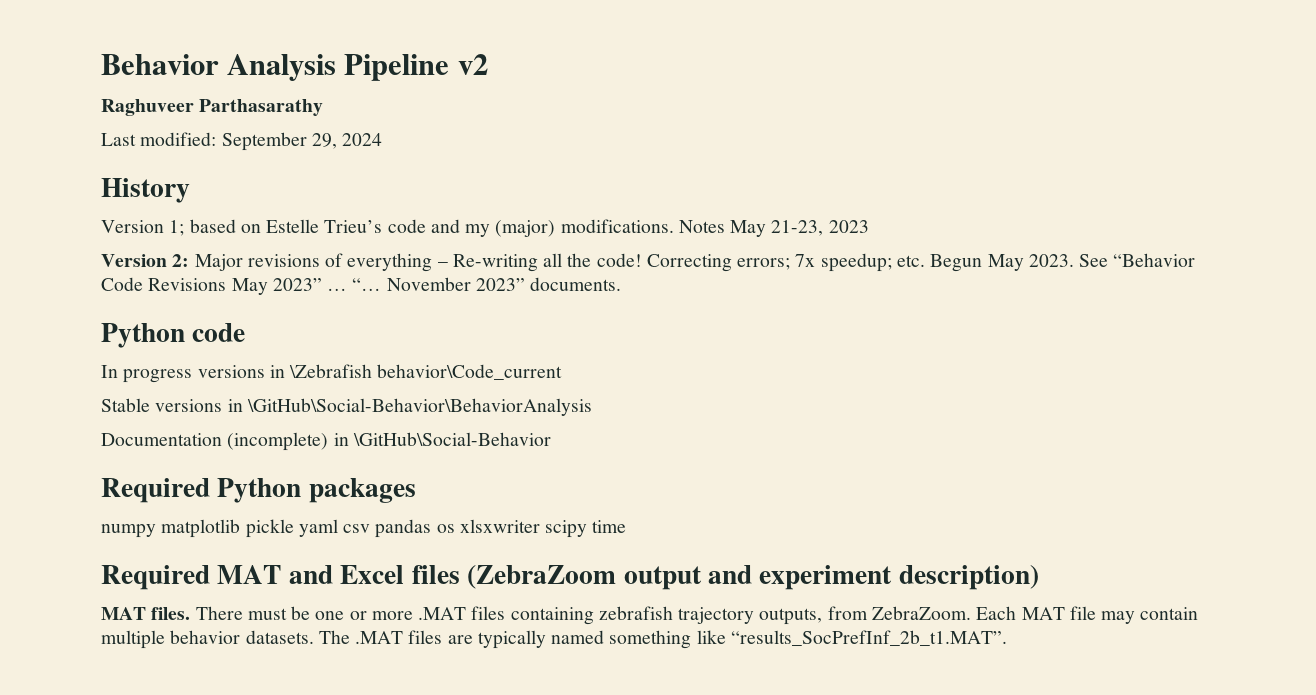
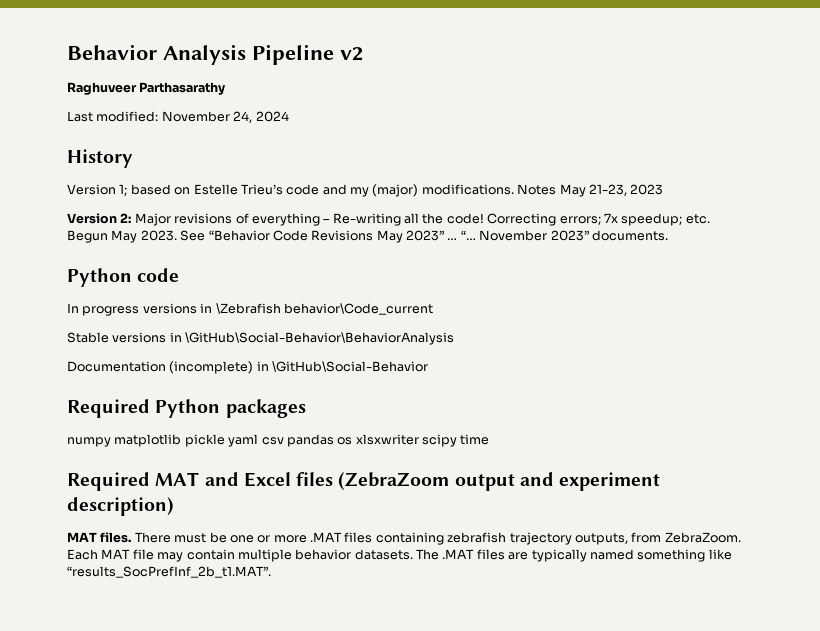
[221,132,337,151] September 29, -> [161,111,253,123] November 24,

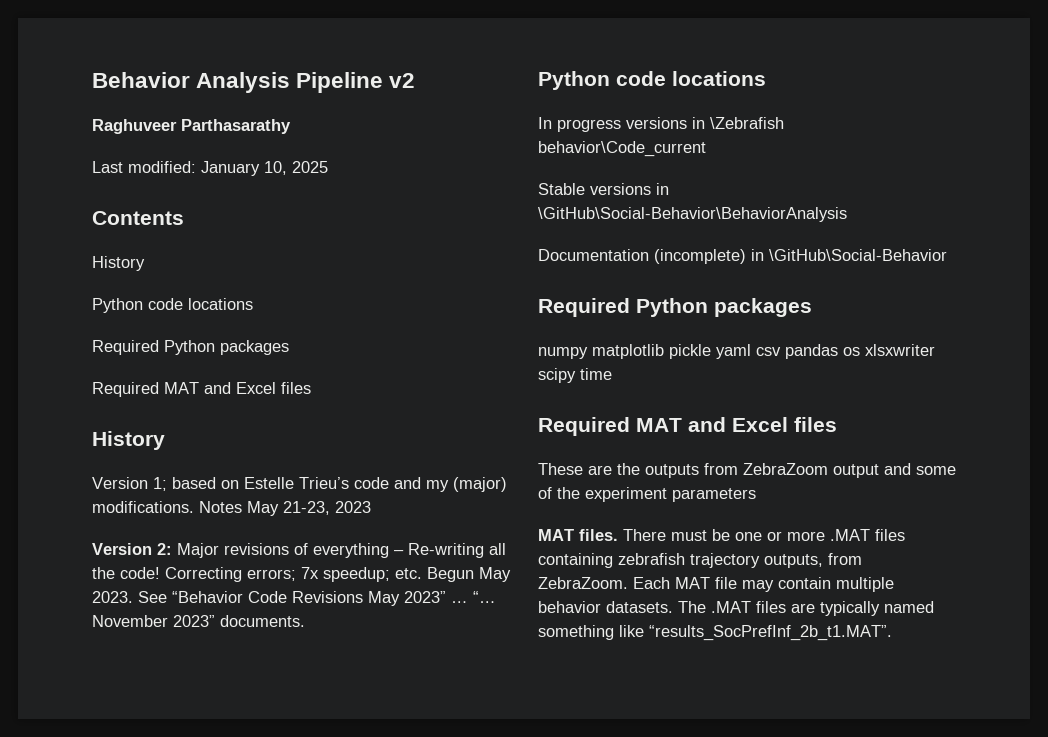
[161,111,289,123] November 24, 2024 -> [201,161,328,176] [92,211,184,225] [92,256,145,271] [92,298,253,313] [92,340,289,355] [92,382,311,397] January 10, 2025 // Contents // History // Python code locations // Required Python packages // Required MAT and Excel files
(180, 275) none -> [672,71,766,86] locations
[338,472,661,491] [67,497,174,516] (ZebraZoom output and experiment description) -> [538,463,956,478] [538,487,756,502] // These are the outputs from ZebraZoom output and some of the experiment parameters

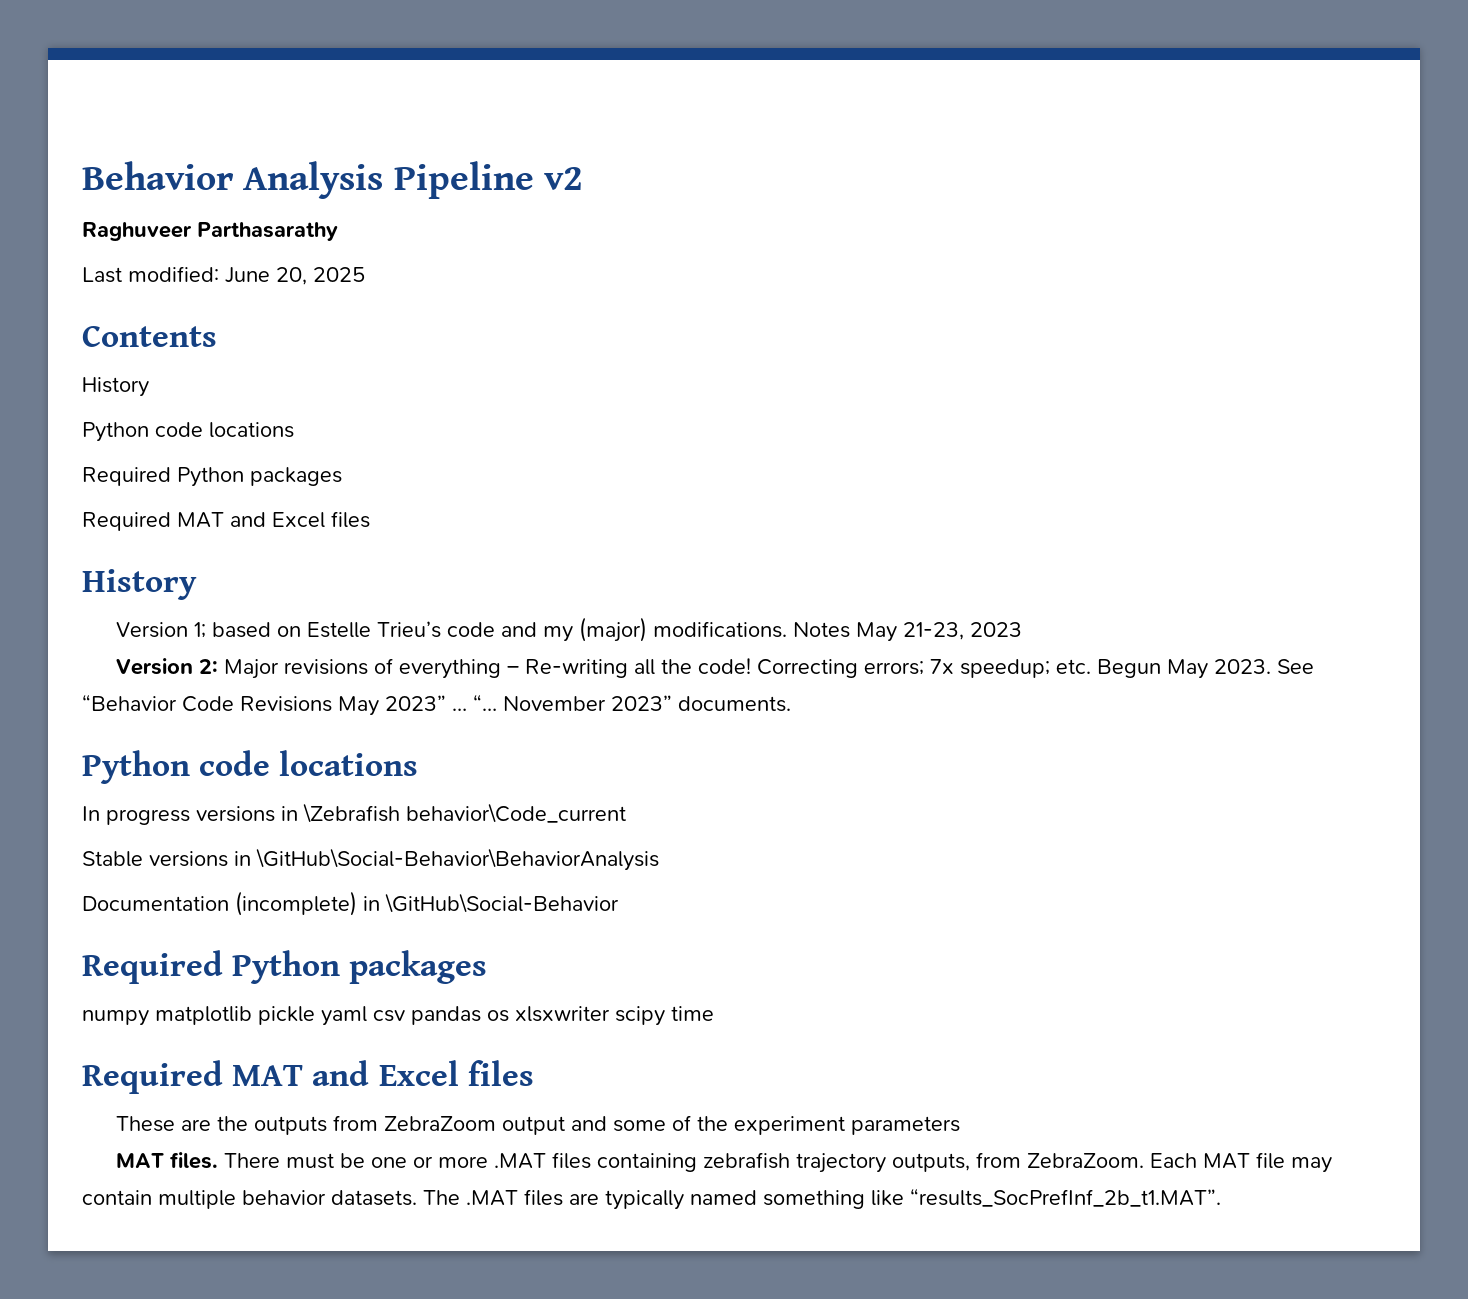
[201,161,287,176] January 10, -> [225,267,307,285] June 20,

